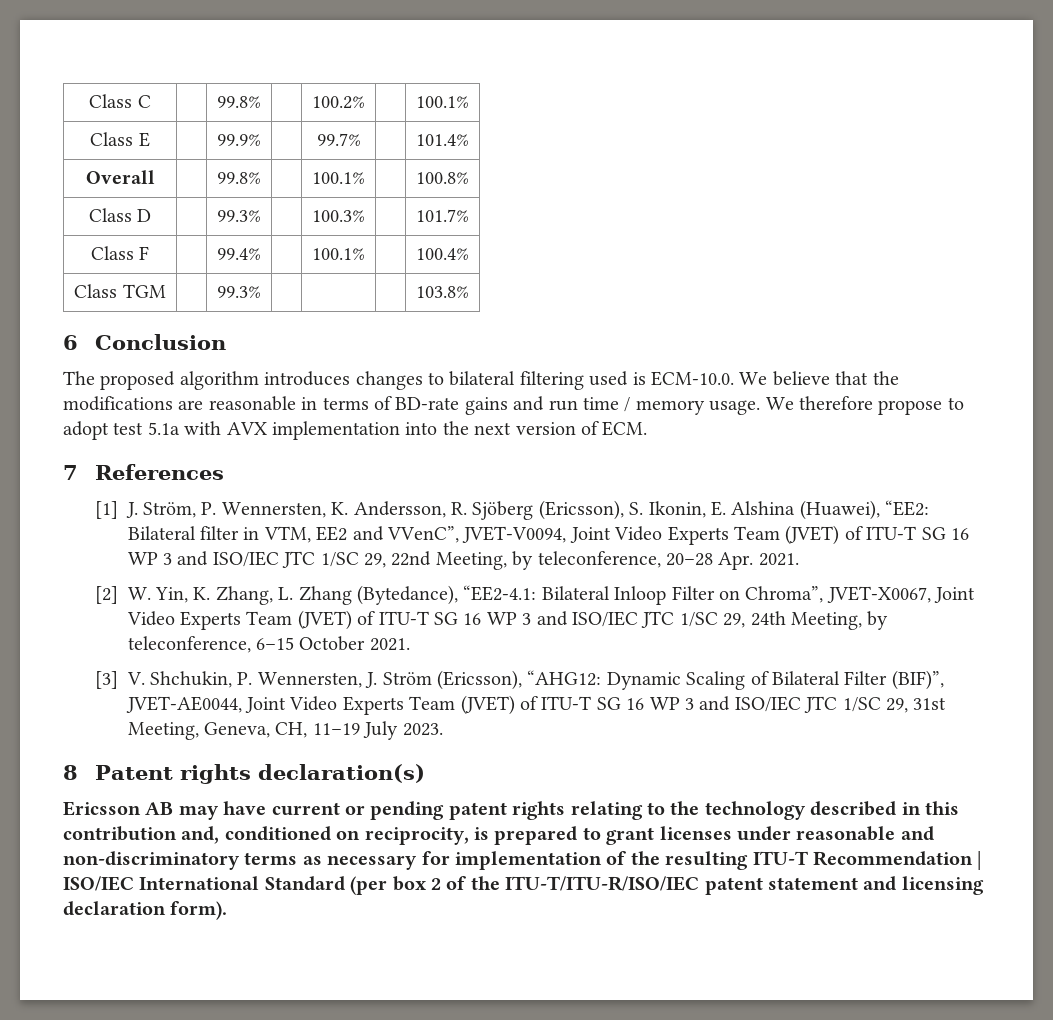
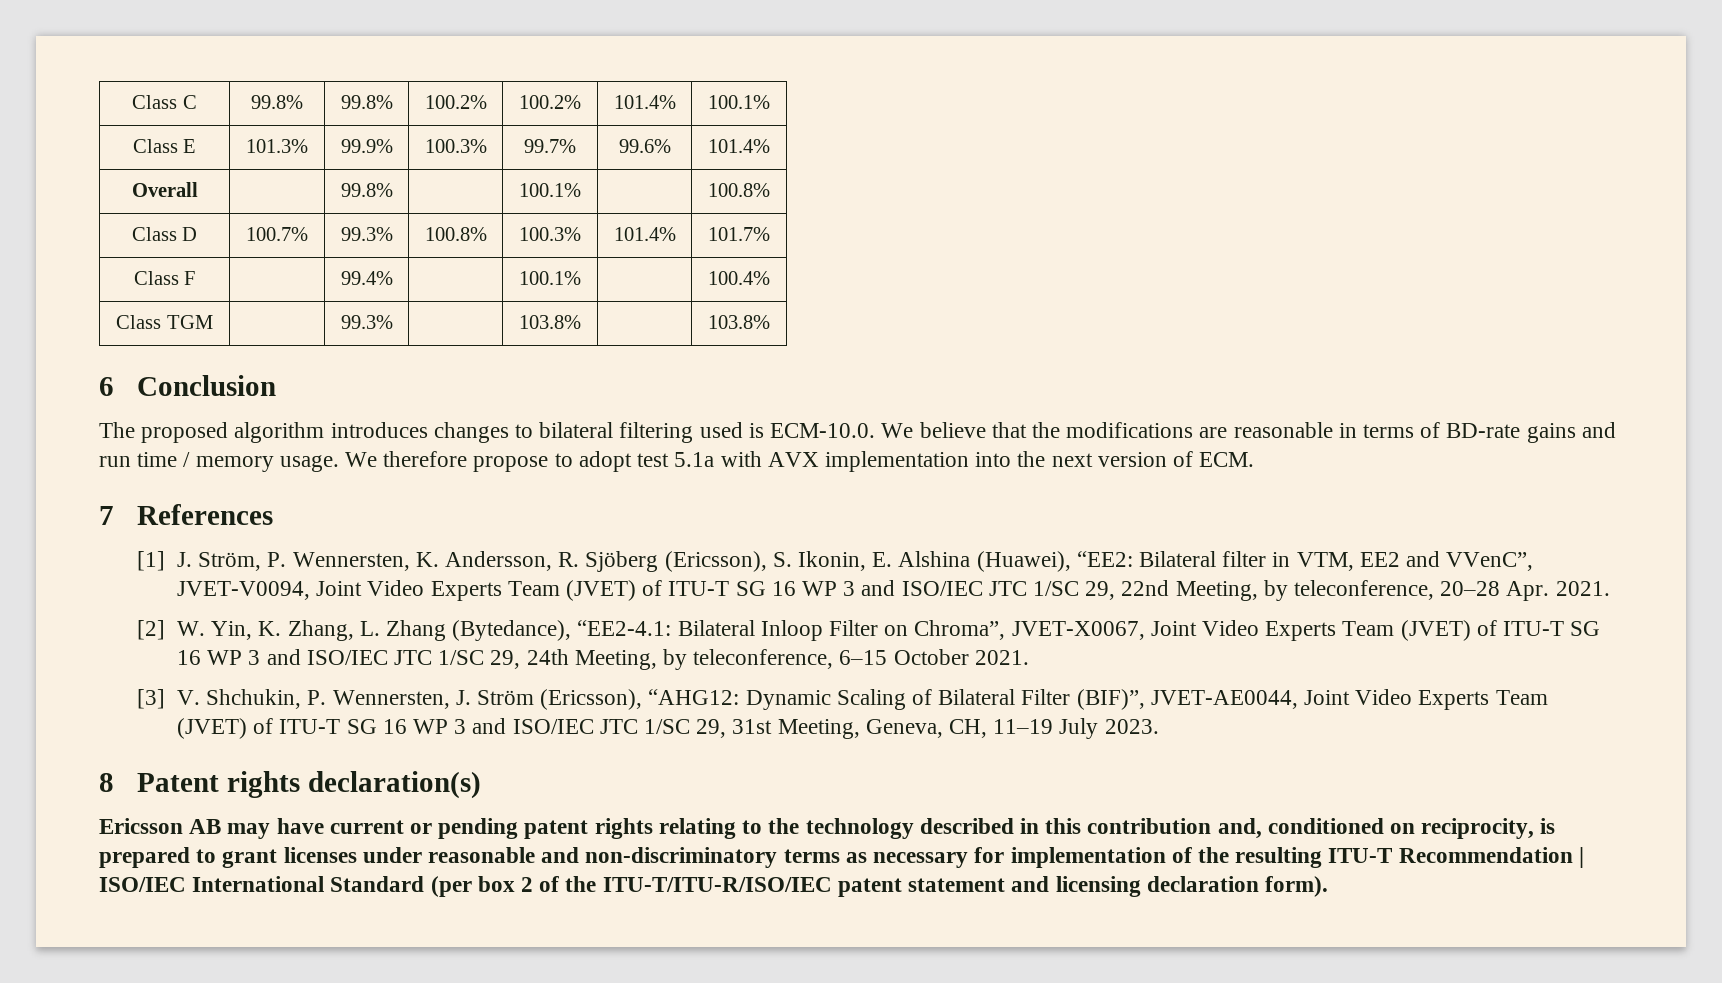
[217,96,261,108] [312,96,365,109] | 99.8% | | 100.2% | -> [251,95,303,109] [340,95,393,109] [424,95,487,109] [519,95,581,109] [613,95,676,109] 99.8% | 99.8% | 100.2% | 100.2% | 101.4%
(150, 139) none -> [246,139,308,153] 101.3%
(261, 140) none -> [424,139,487,153] 100.3%
(361, 139) none -> [618,139,671,153] 99.6%
[217,210,261,222] [312,210,365,222] | 99.3% | | 100.3% | -> [246,227,308,241] [340,227,393,241] [424,227,487,241] [519,227,581,241] [613,227,676,241] 100.7% | 99.3% | 100.8% | 100.3% | 101.4%
(261, 292) none -> [519,315,581,329] 103.8%

